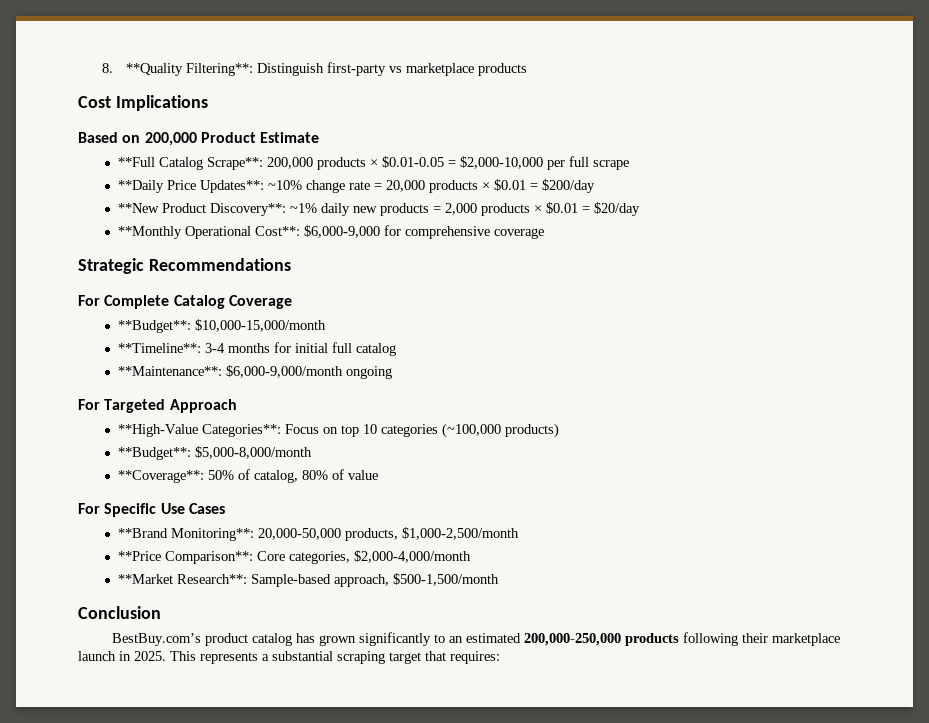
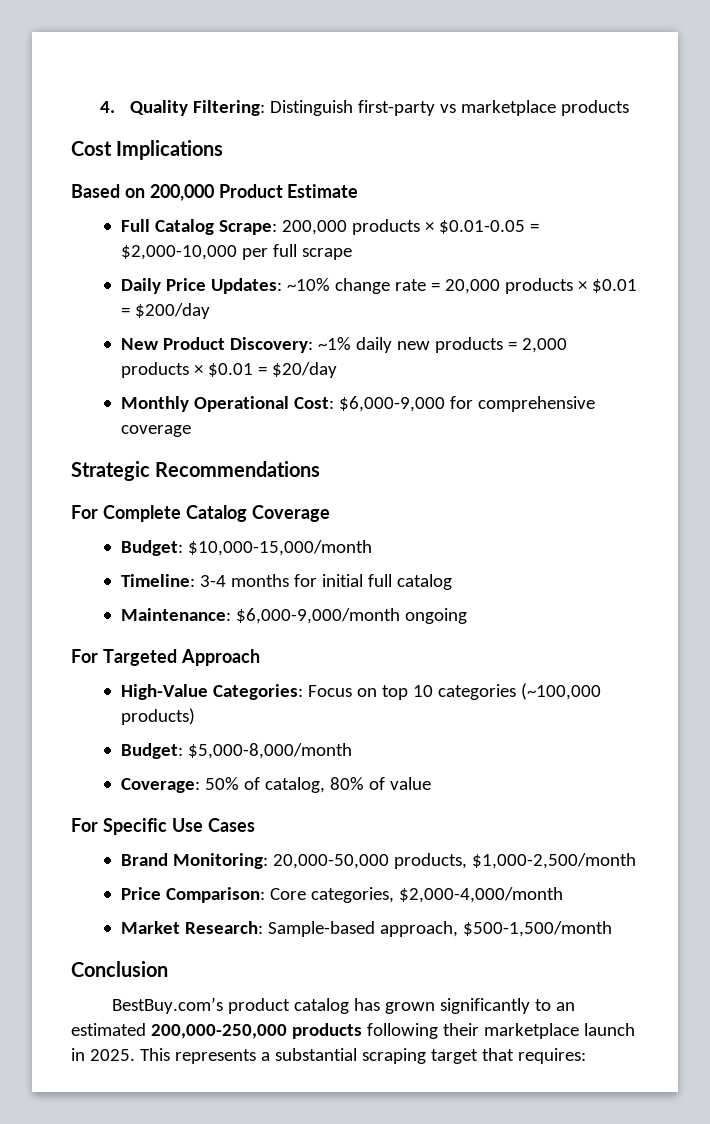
[102,63,254,76] 8. **Quality Filtering**: -> [100,100,265,116] 4. Quality Filtering:
[118,157,264,170] **Full Catalog Scrape**: -> [120,219,277,235] Full Catalog Scrape:
[118,180,265,193] **Daily Price Updates**: -> [120,278,282,294] Daily Price Updates:
[118,203,287,216] **New Product Discovery**: -> [120,337,313,353] New Product Discovery:
[118,226,301,239] **Monthly Operational Cost**: -> [120,396,334,412] Monthly Operational Cost:
[118,320,192,333] **Budget**: -> [120,540,183,556] Budget:
[118,343,202,353] **Timeline**: -> [120,574,195,587] Timeline:
[118,366,223,376] **Maintenance**: -> [120,608,231,621] Maintenance:
[118,424,282,437] **High-Value Categories**: -> [120,684,303,700] High-Value Categories:
[118,447,192,460] **Budget**: -> [120,743,183,759] Budget:
[118,470,205,483] **Coverage**: -> [120,778,200,793] Coverage:
[118,528,255,541] **Brand Monitoring**: -> [120,853,268,869] Brand Monitoring:
[118,551,254,564] **Price Comparison**: -> [120,887,265,903] Price Comparison:
[118,574,248,584] **Market Research**: -> [120,921,263,934] Market Research:

